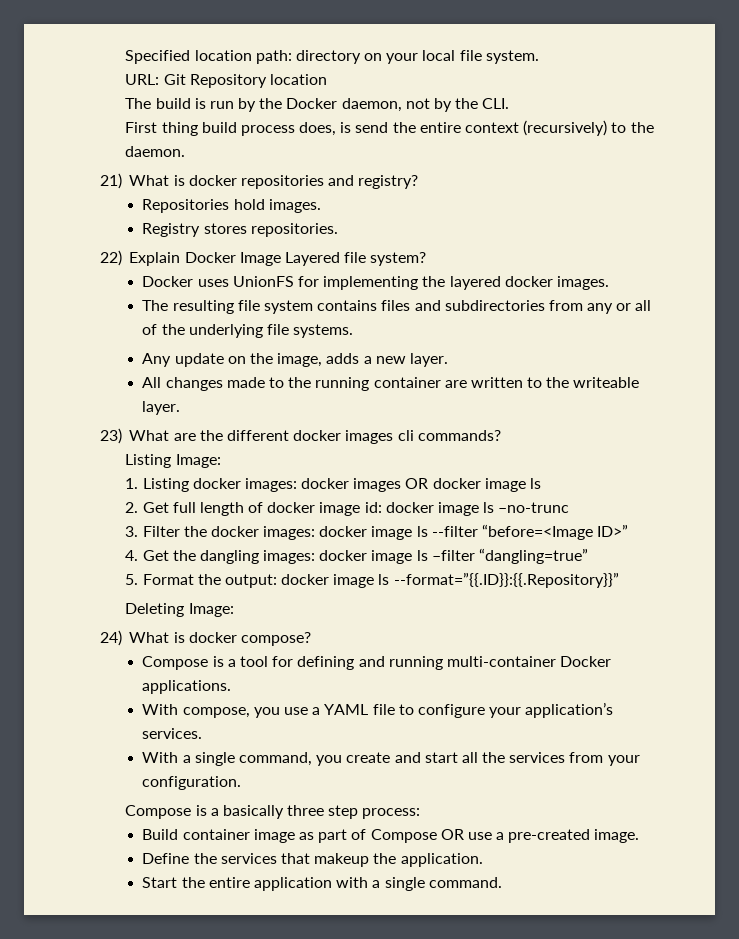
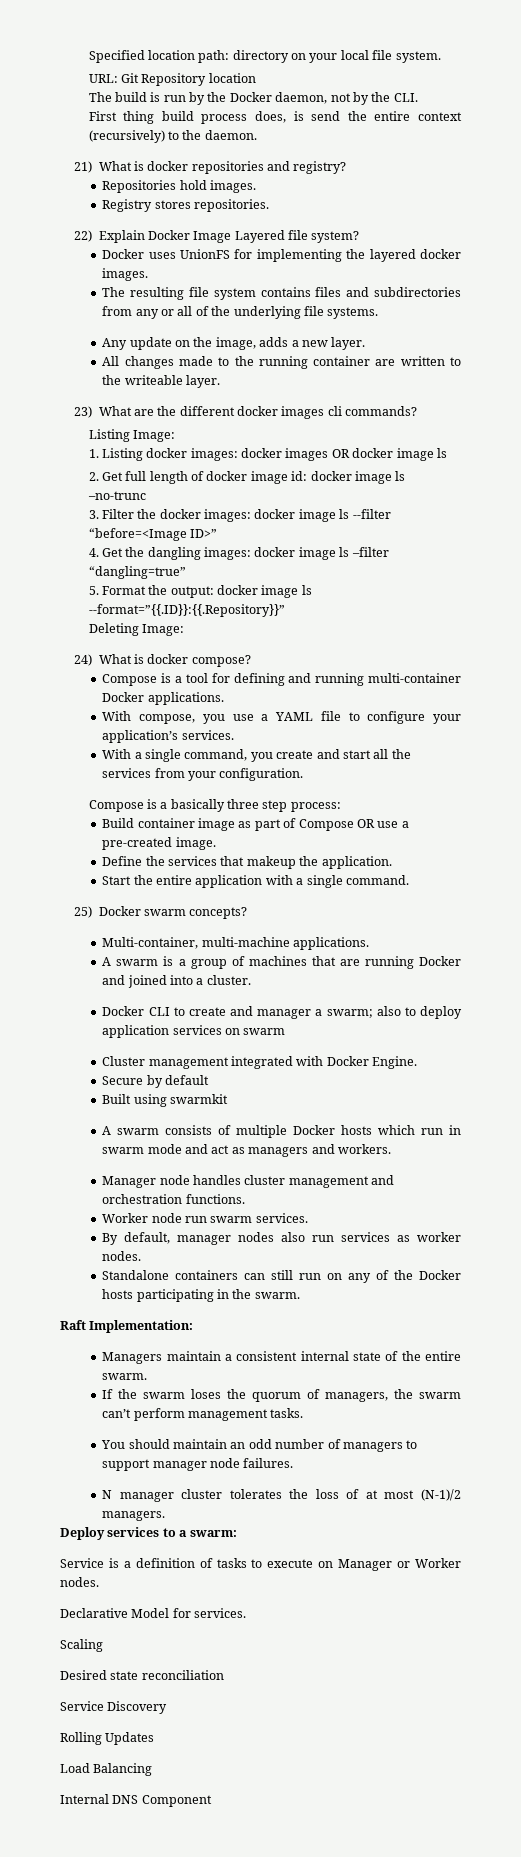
(502, 882) none -> [74,906,248,919] [102,937,370,950] [102,956,461,969] [102,975,251,988] [102,1006,463,1019] [102,1025,286,1038] [102,1056,418,1069] [102,1075,210,1088] [102,1094,229,1107] [102,1125,462,1138] [102,1144,391,1157] [102,1175,395,1188] [102,1194,245,1204] [102,1213,308,1223] [102,1232,461,1245] [102,1251,142,1261] [102,1270,462,1283] [102,1289,300,1302] [60,1320,194,1333] [102,1351,461,1364] [102,1373,148,1380] [102,1389,461,1402] [102,1408,304,1421] [101,1439,418,1452] [102,1458,294,1471] [102,1489,462,1502] [102,1511,166,1521] [60,1527,237,1540] [60,1558,462,1571] [60,1577,99,1587] [60,1608,247,1618] [60,1639,103,1652] [60,1670,224,1680] [60,1701,168,1714] [60,1732,155,1745] [60,1763,153,1776] [60,1794,212,1807] // 25) Docker swarm concepts? // Multi-container, multi-machine applications. // A swarm is a group of machines that are running Docker and joined into a cluster. // Docker CLI to create and manager a swarm; also to deploy application services on swarm // Cluster management integrated with Docker Engine. // Secure by default // Built using swarmkit // A swarm consists of multiple Docker hosts which run in swarm mode and act as managers and workers. // Manager node handles cluster management and orchestration functions. // Worker node run swarm services. // By default, manager nodes also run services as worker nodes. // Standalone containers can still run on any of the Docker hosts participating in the swarm. // Raft Implementation: // Managers maintain a consistent internal state of the entire swarm. // If the swarm loses the quorum of managers, the swarm can’t perform management tasks. // You should maintain an odd number of managers to support manager node failures. // N manager cluster tolerates the loss of at most (N-1)/2 managers. // Deploy services to a swarm: // Service is a definition of tasks to execute on Manager or Worker nodes. // Declarative Model for services. // Scaling // Desired state reconciliation // Service Discovery // Rolling Updates // Load Balancing // Internal DNS Component

